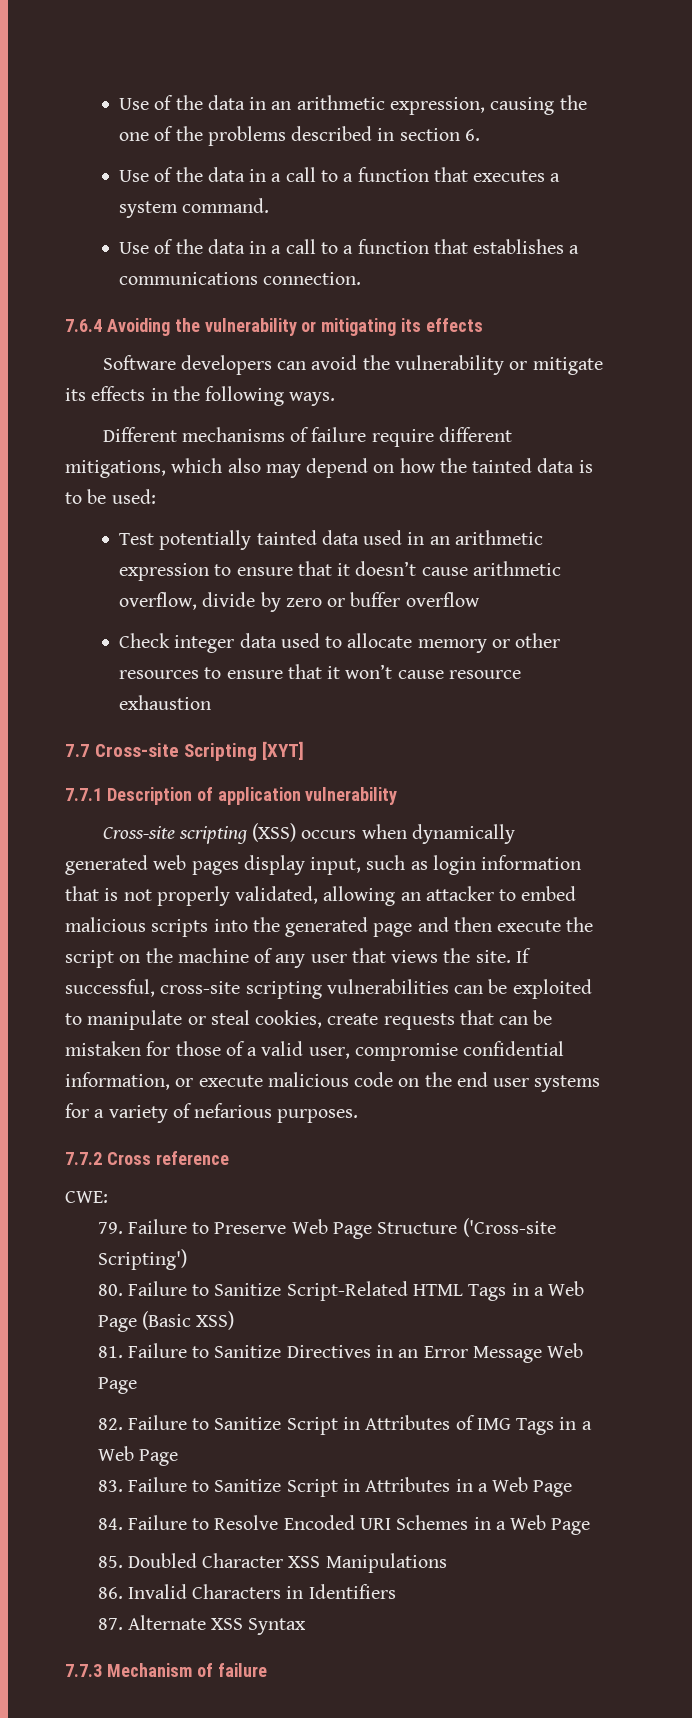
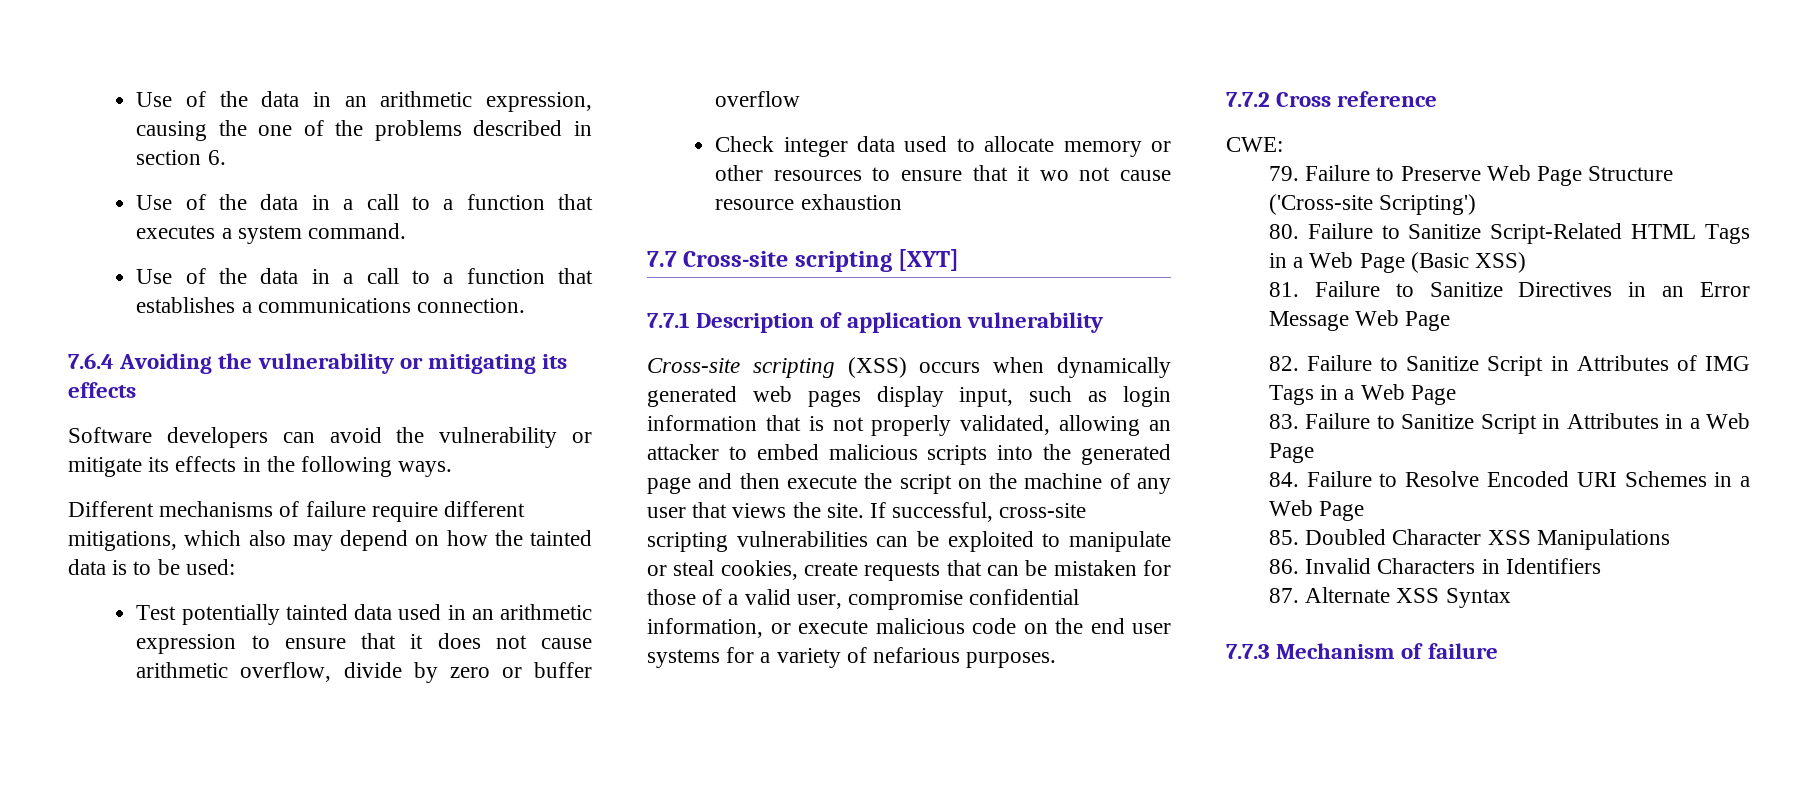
[355,561,417,576] doesn’t -> [437,633,527,649] does not
[345,664,393,679] won’t -> [1039,167,1111,181] wo not
[184,743,258,761] Scripting -> [794,251,892,272] scripting

